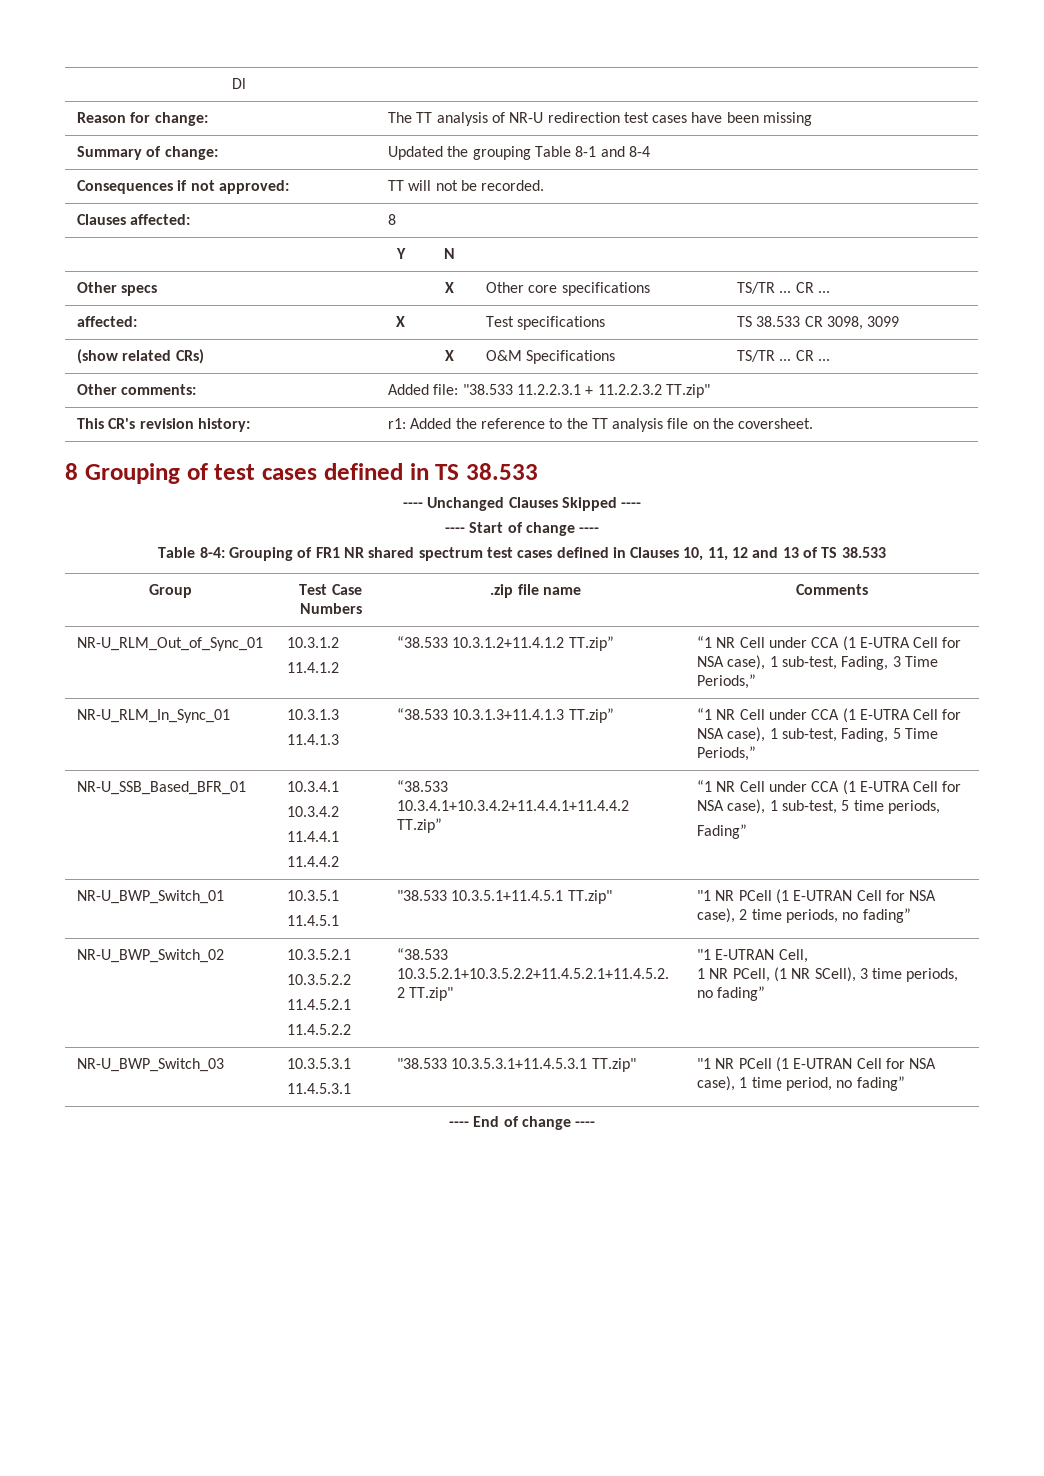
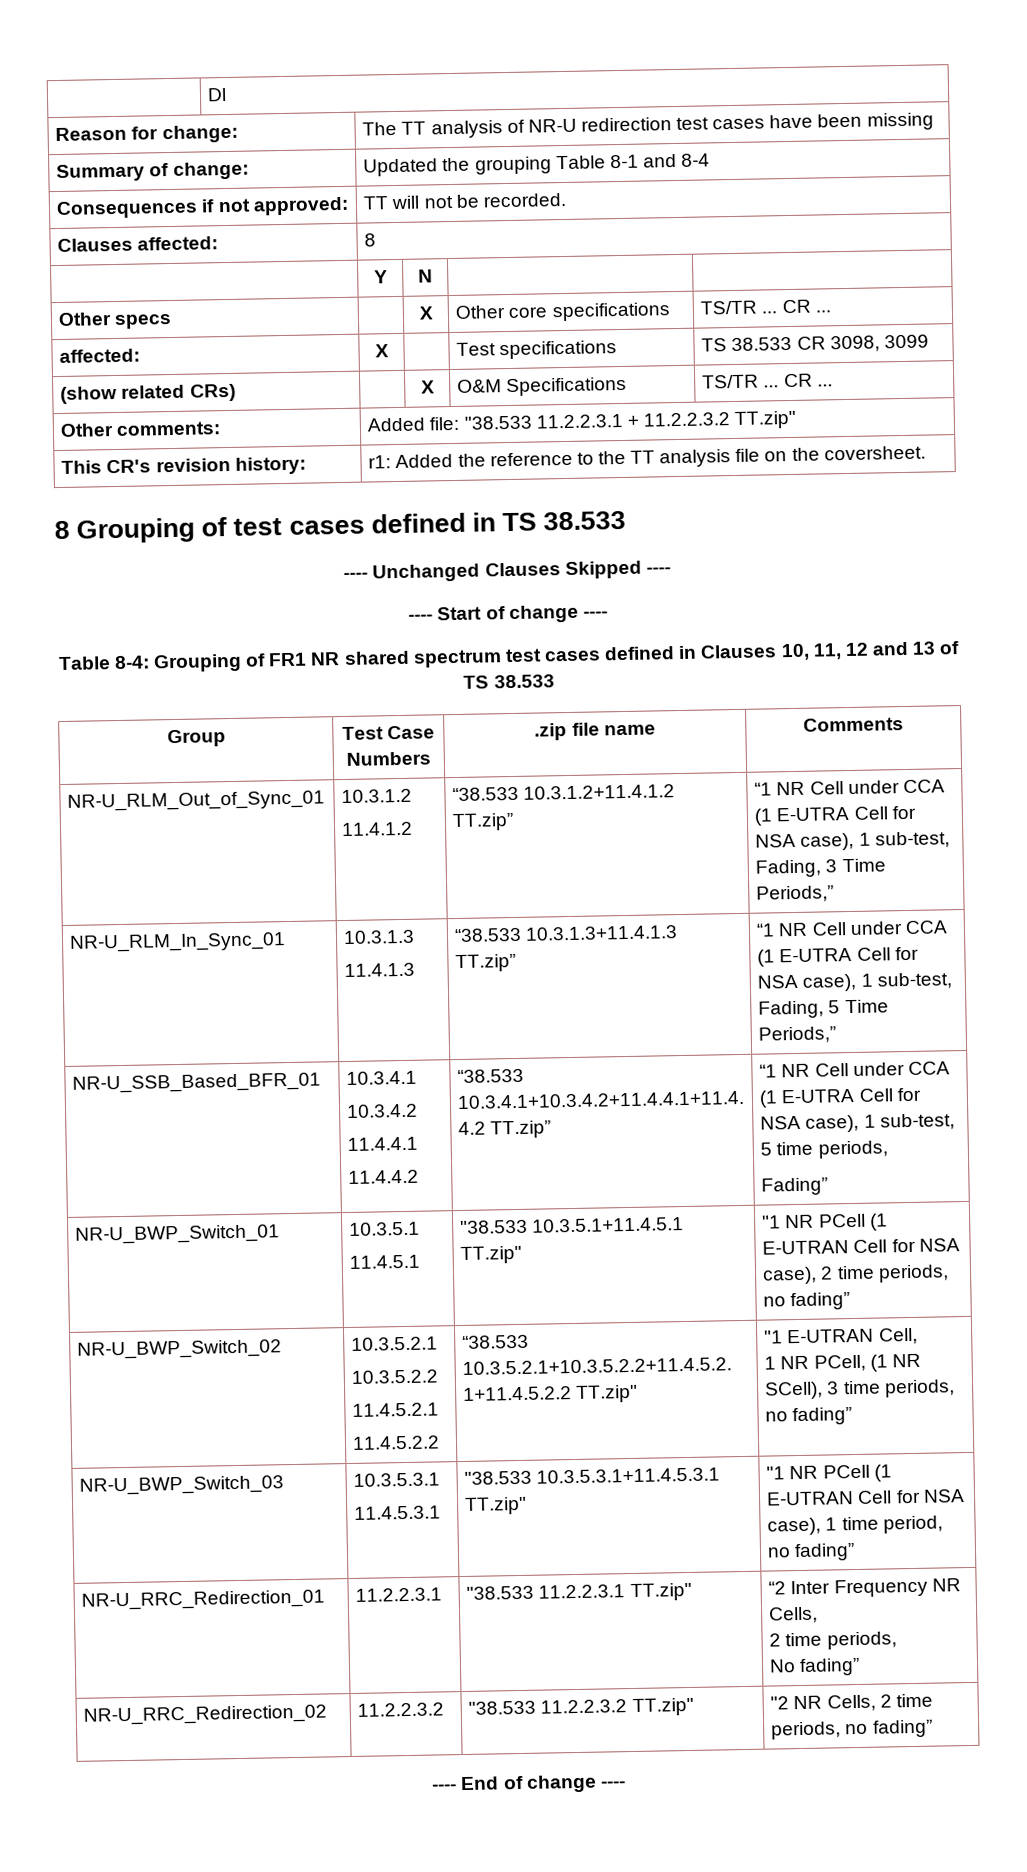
(905, 1083) none -> [81,1589,326,1611] [355,1587,443,1602] [466,1582,692,1602] [768,1578,961,1598] [768,1606,819,1624] [769,1631,897,1650] [769,1657,861,1677] [83,1704,328,1726] [357,1702,445,1717] [468,1697,694,1717] [770,1693,933,1712] [771,1719,933,1740] // NR-U_RRC_Redirection_01 | 11.2.2.3.1 | "38.533 11.2.2.3.1 TT.zip" | “2 Inter Frequency NR Cells, // 2 time periods, // No fading” // NR-U_RRC_Redirection_02 | 11.2.2.3.2 | "38.533 11.2.2.3.2 TT.zip" | "2 NR Cells, 2 time periods, no fading”

